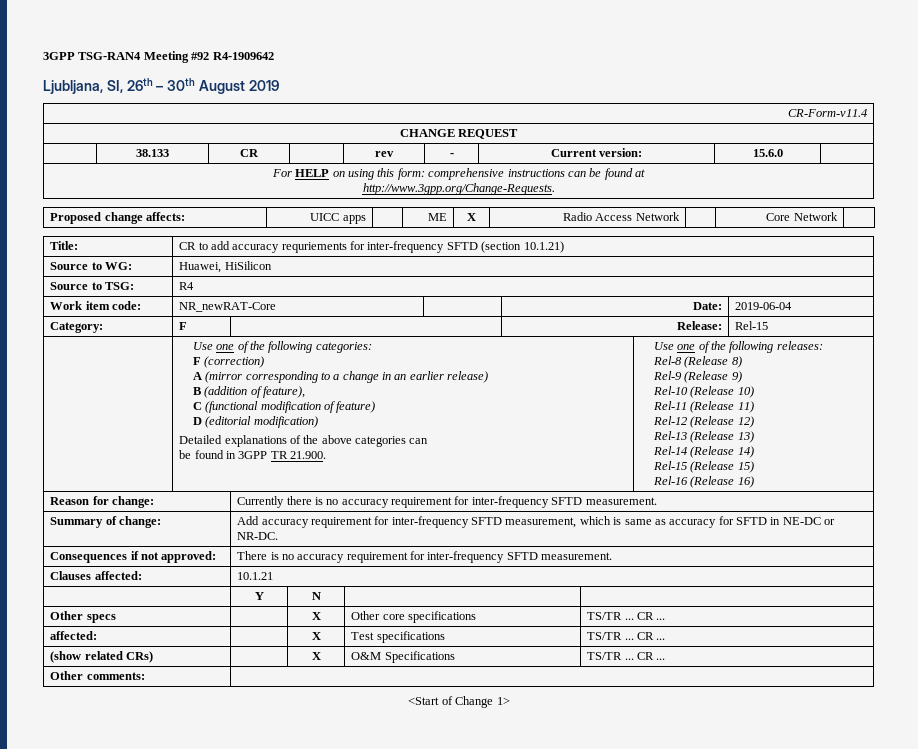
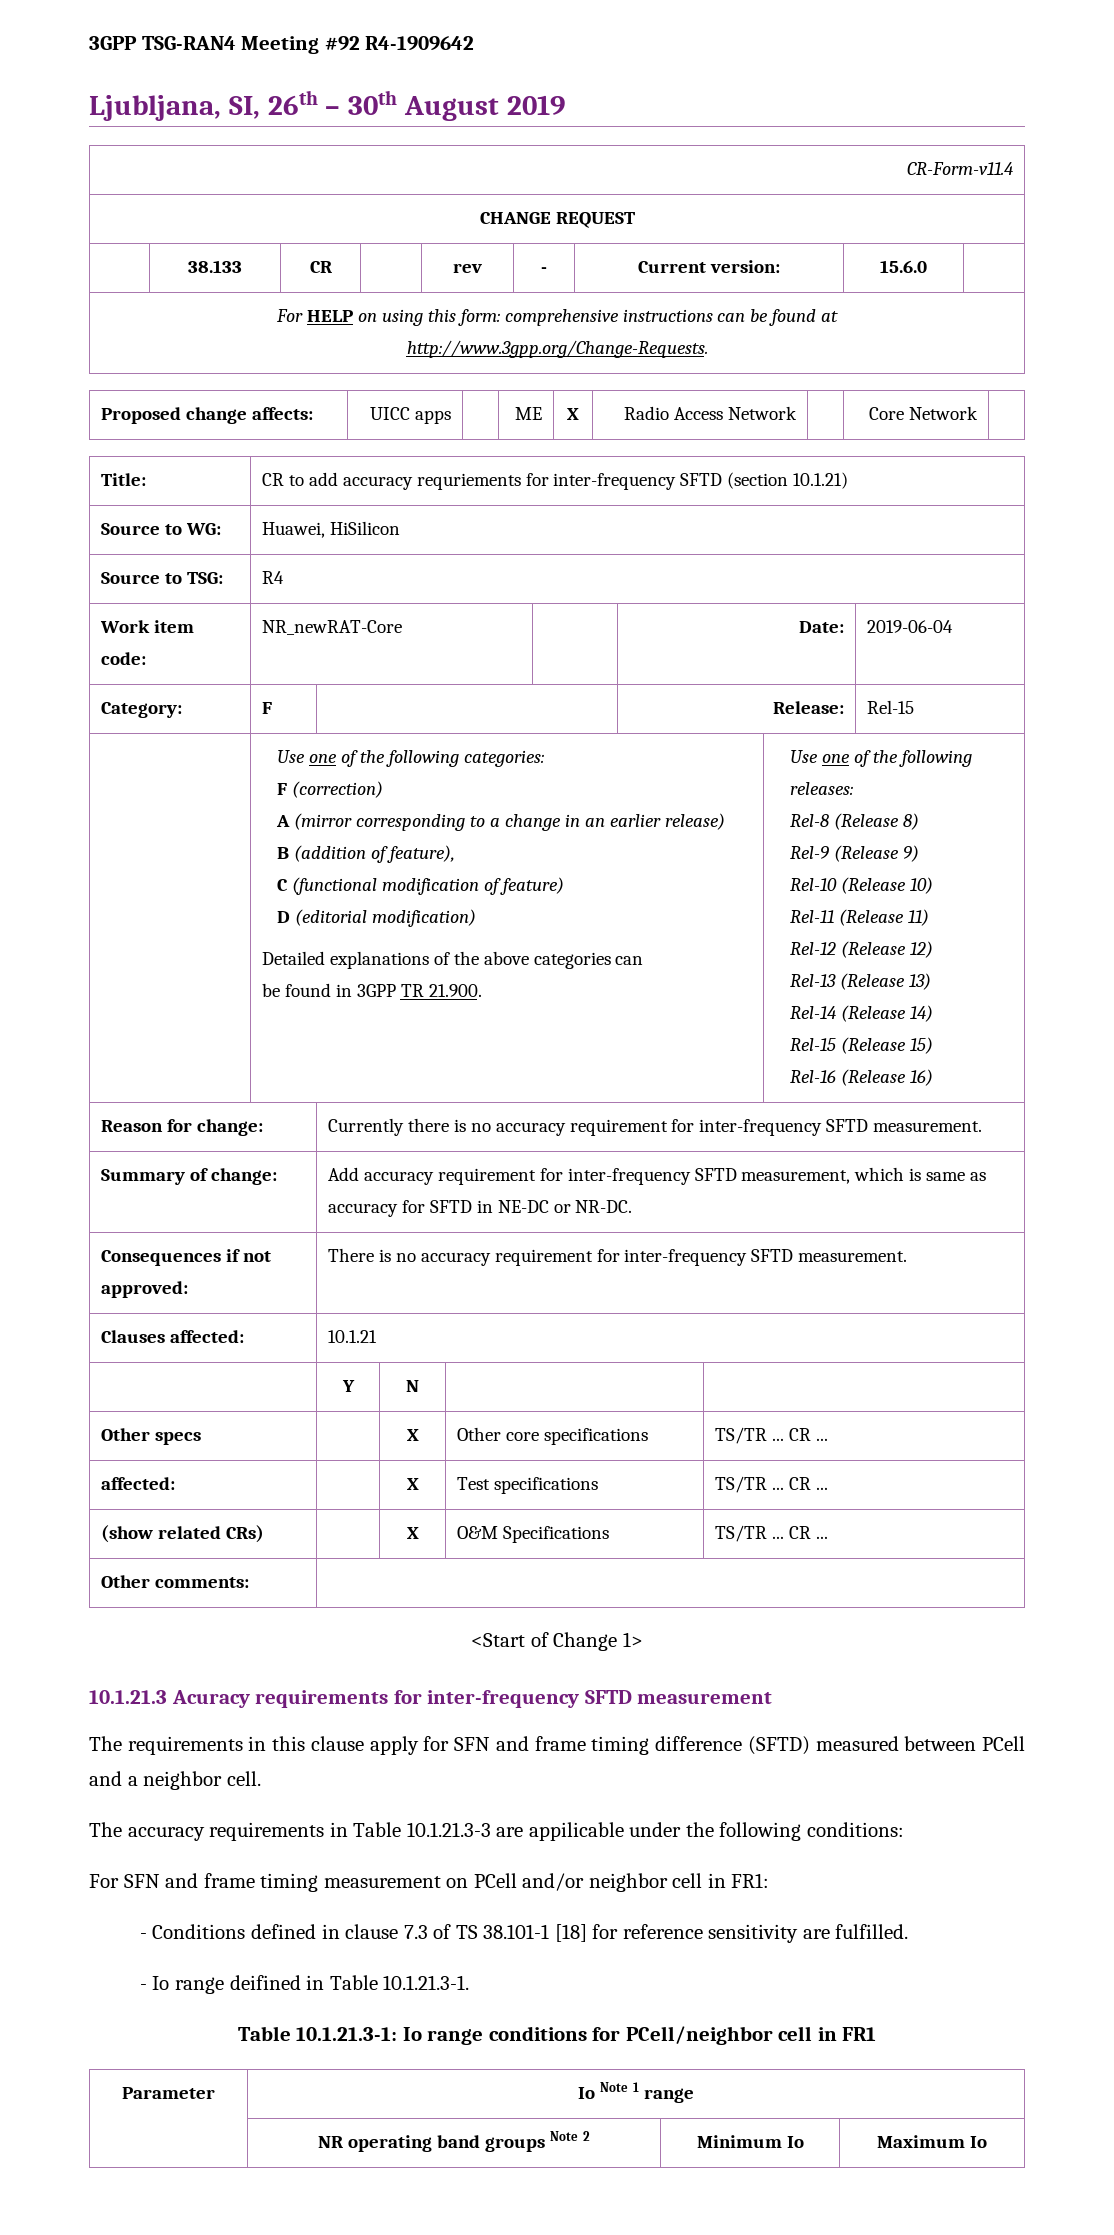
(510, 701) none -> [89,1690,773,1708] [89,1736,1026,1755] [89,1771,261,1790] [89,1822,904,1841] [89,1873,770,1892] [139,1924,909,1943] [139,1975,470,1994] [237,2026,877,2045] [122,2087,215,2099] [578,2082,694,2103] [318,2131,590,2152] [696,2135,804,2148] [877,2135,987,2148] // 10.1.21.3 Acuracy requirements for inter-frequency SFTD measurement // The requirements in this clause apply for SFN and frame timing difference (SFTD) measured between PCell and a neighbor cell. // The accuracy requirements in Table 10.1.21.3-3 are appilicable under the following conditions: // For SFN and frame timing measurement on PCell and/or neighbor cell in FR1: // - Conditions defined in clause 7.3 of TS 38.101-1 [18] for reference sensitivity are fulfilled. // - Io range deifined in Table 10.1.21.3-1. // Table 10.1.21.3-1: Io range conditions for PCell/neighbor cell in FR1 // Parameter | Io Note 1 range // | NR operating band groups Note 2 | Minimum Io | Maximum Io

